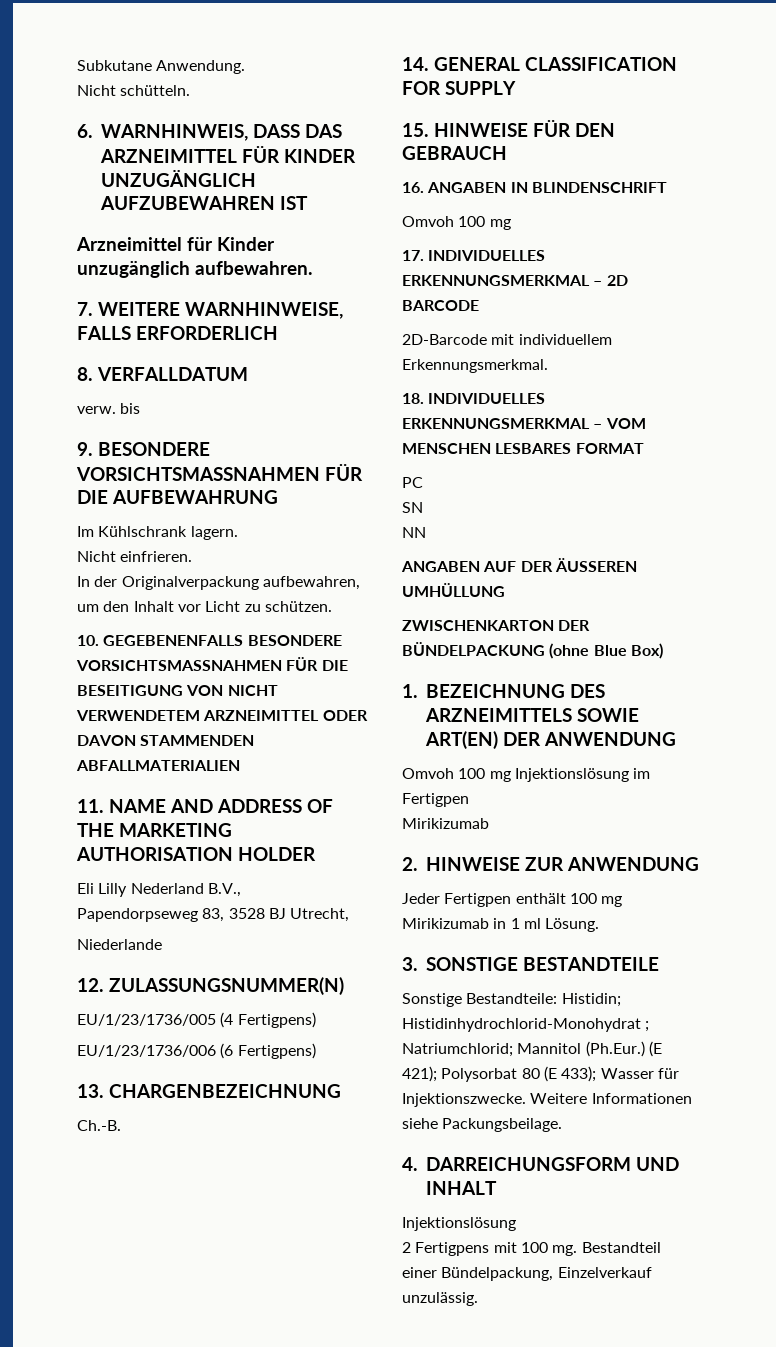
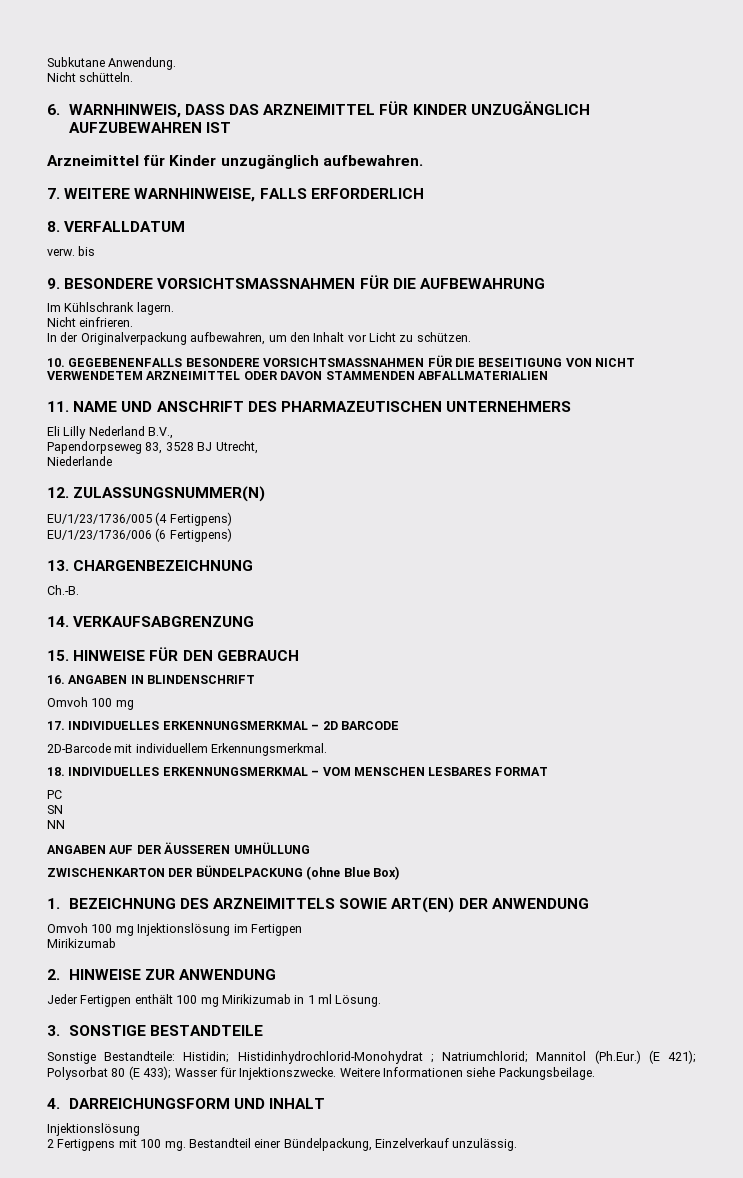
[170,799,333,813] [77,823,232,837] [76,847,316,861] AND ADDRESS OF THE MARKETING AUTHORISATION HOLDER -> [121,401,572,412] UND ANSCHRIFT DES PHARMAZEUTISCHEN UNTERNEHMERS
[434,57,677,71] [402,81,516,95] GENERAL CLASSIFICATION FOR SUPPLY -> [73,616,255,627] VERKAUFSABGRENZUNG

